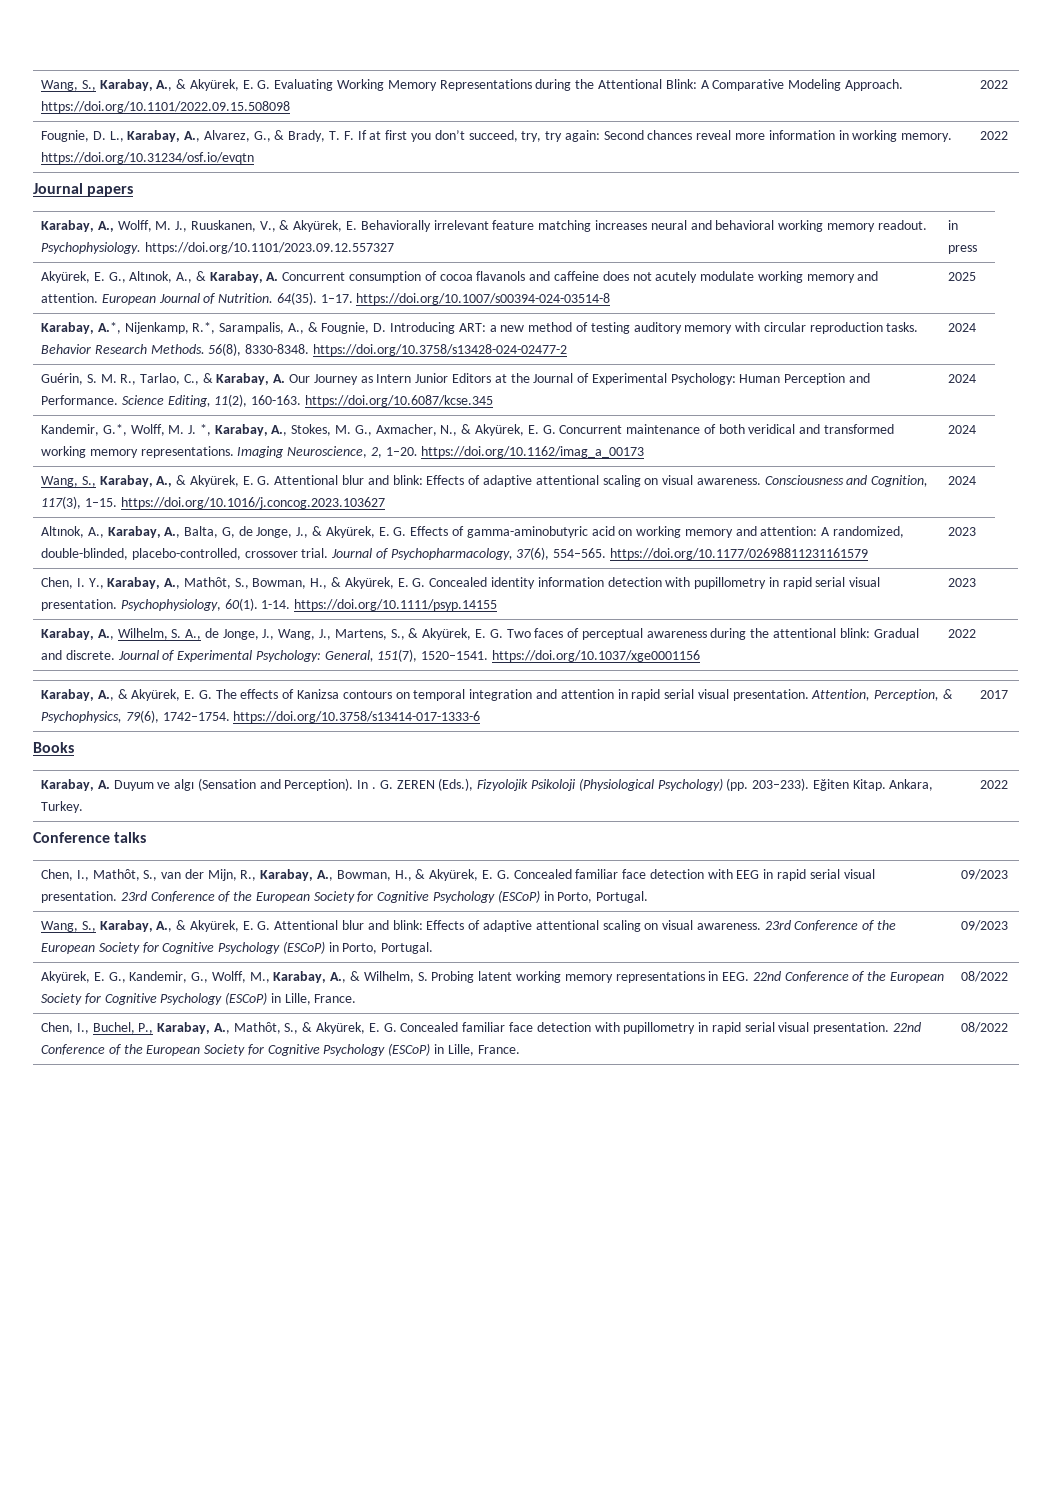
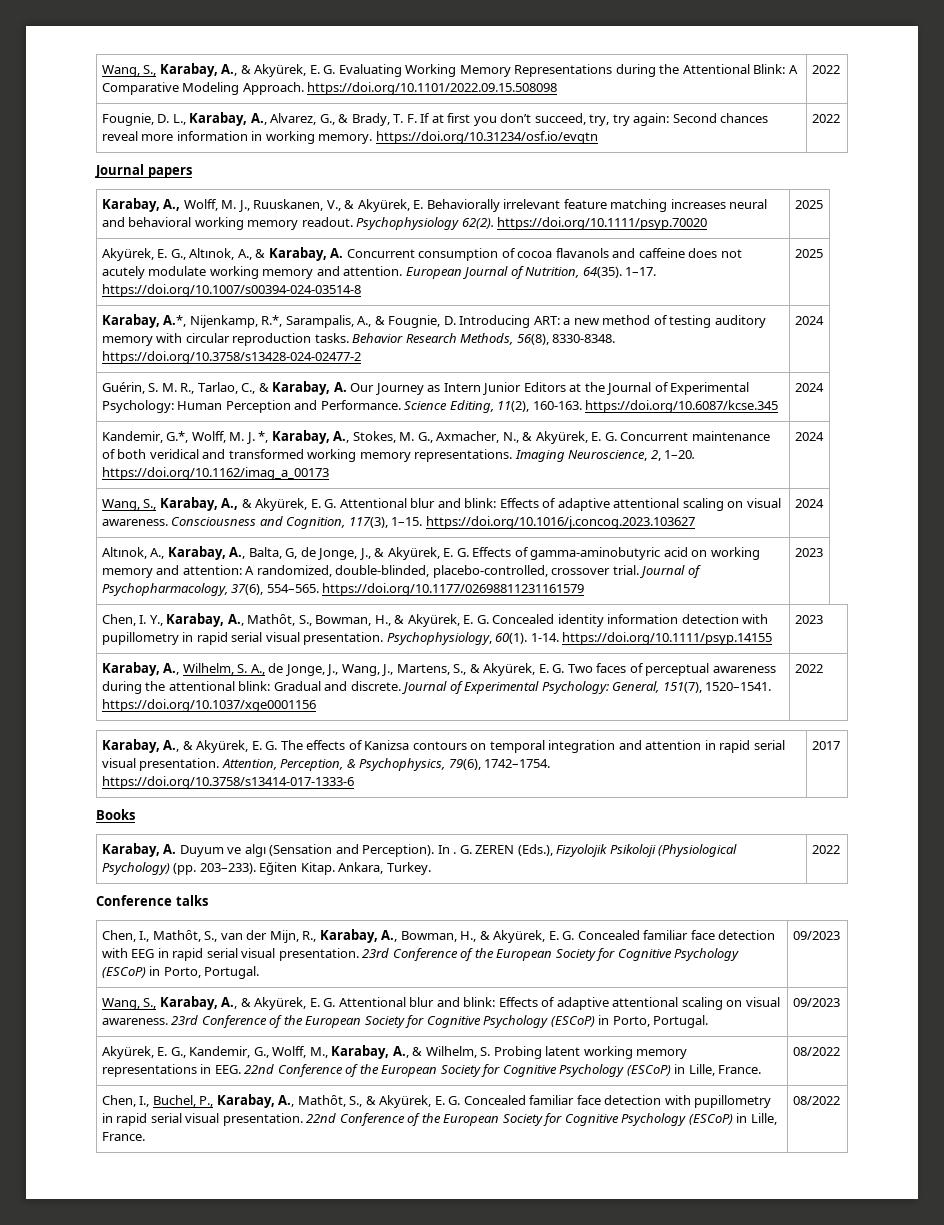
[41,242,394,254] [948,220,959,230] [948,245,978,254] Psychophysiology. https://doi.org/10.1101/2023.09.12.557327 | in press -> [356,217,708,230] [794,200,823,209] Psychophysiology 62(2). https://doi.org/10.1111/psyp.70020 | 2025
[218,293,274,303] Nutrition. -> [525,267,580,278] Nutrition,
[150,344,205,354] Methods. -> [460,333,514,345] Methods,

